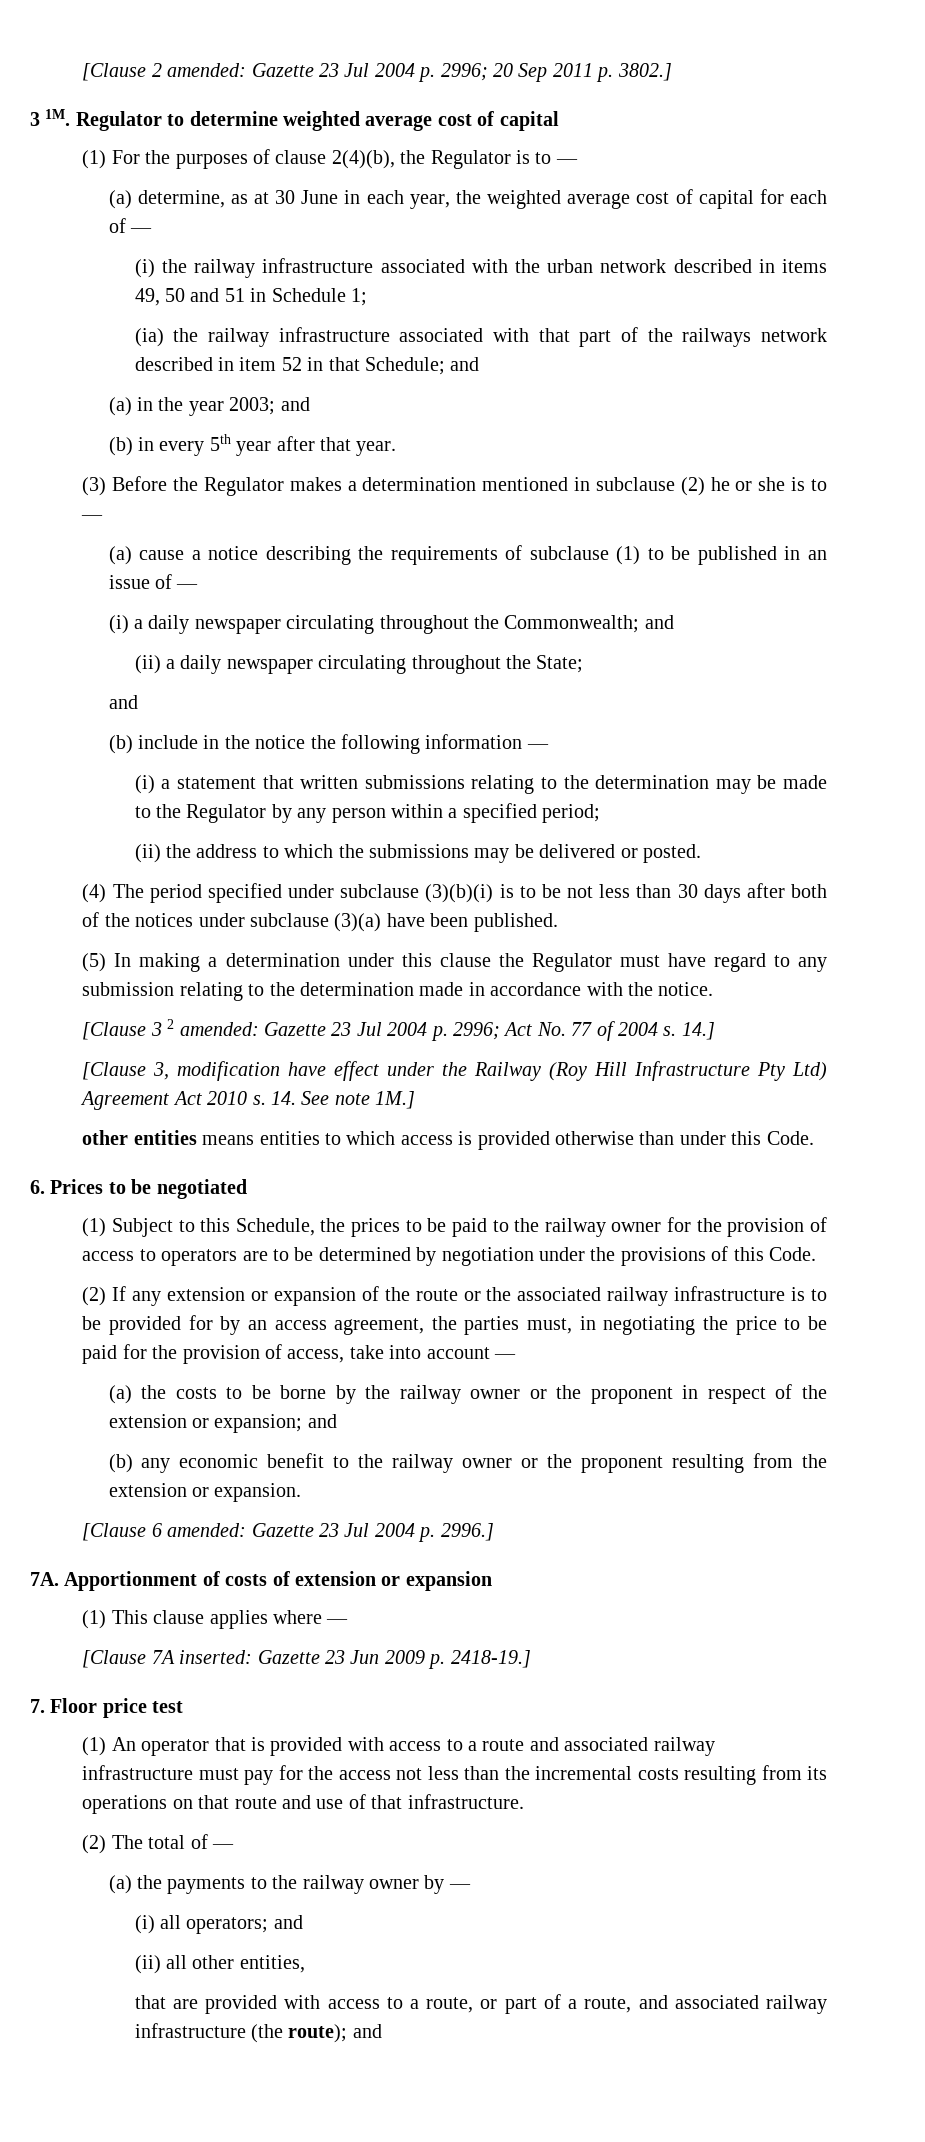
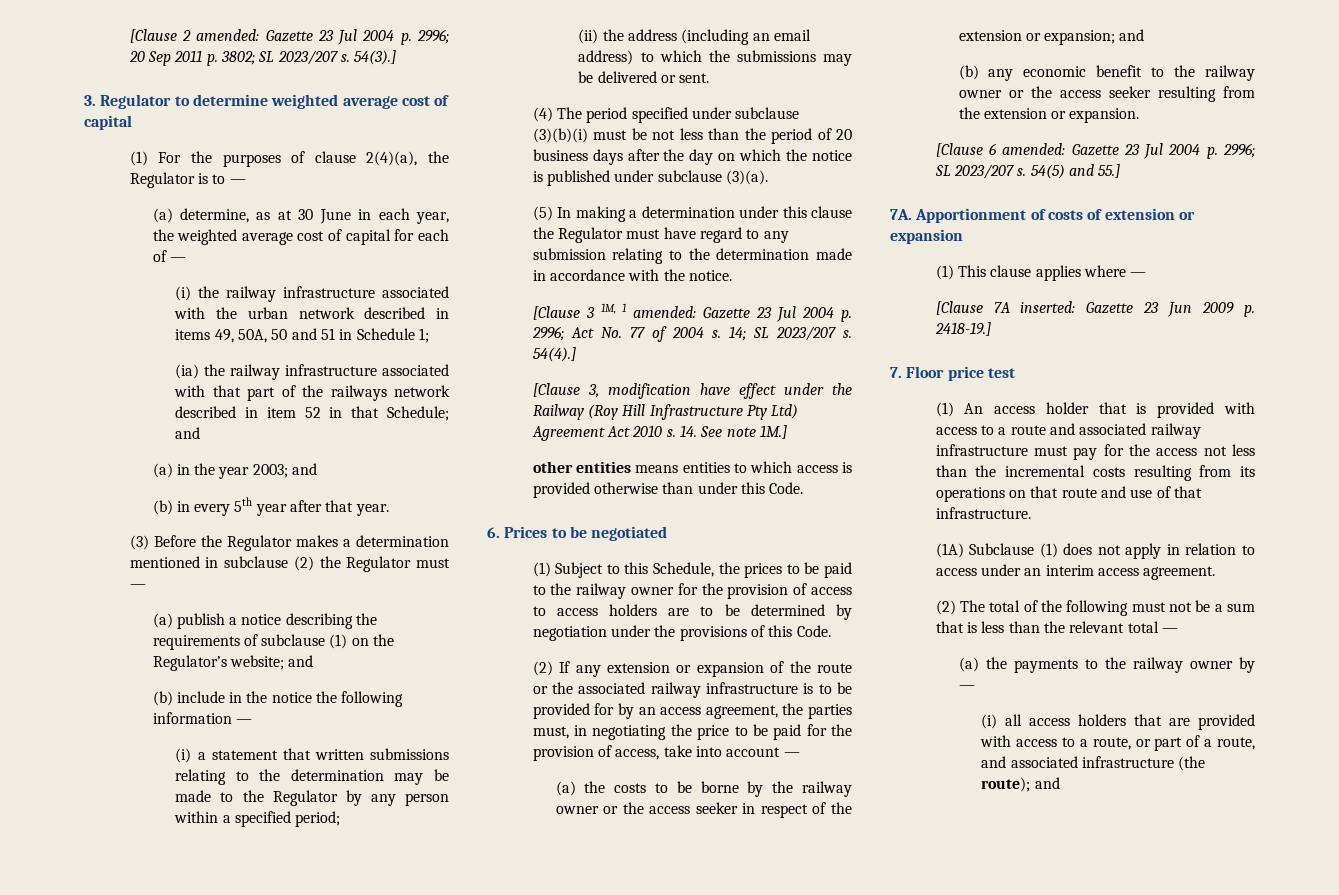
[617,63,672,81] [30,109,71,126] 3802.] // 3 1M. -> [220,50,397,65] [84,95,96,106] 3802; SL 2023/207 s. 54(3).] // 3.
[331,150,395,169] 2(4)(b), -> [366,151,418,166] 2(4)(a),
(160, 297) none -> [238,329,268,343] 50A,
[710,477,828,491] [81,515,104,520] [108,546,185,565] he or she is to — // (a) cause -> [319,556,451,572] [129,584,146,589] [152,613,225,629] the Regulator must — // (a) publish
[647,546,828,565] [108,574,199,589] [108,615,674,634] [134,655,584,674] to be published in an issue of — // (i) a daily newspaper circulating throughout the Commonwealth; and // (ii) a daily newspaper circulating throughout the State; // -> [351,634,395,646] [152,655,284,671] on the Regulator’s website;
(258, 851) none -> [681,29,811,45] [578,50,634,65] (including an email address)
[643,844,702,863] posted. -> [679,73,710,83] sent.
[499,884,536,898] is to -> [593,130,628,140] must
[677,883,828,903] [82,912,558,932] 30 days after both of the notices under subclause (3)(a) have been published. -> [744,128,852,144] [532,149,852,165] [532,170,768,186] the period of 20 business days after the day on which the notice is published under subclause (3)(a).
[167,1019,175,1029] 2 -> [600,303,627,314] 1M, 1
[681,1022,715,1040] 14.] -> [728,326,853,341] [532,347,576,362] 14; SL 2023/207 s. 54(4).]
[161,1249,238,1266] operators -> [556,604,658,616] access holders
[590,1387,673,1404] proponent -> [649,802,738,814] access seeker
[581,1456,664,1473] proponent -> [1059,86,1151,98] access seeker
[440,1523,494,1541] 2996.] -> [1223,143,1255,158] [934,164,1121,179] 2996; SL 2023/207 s. 54(5) and 55.]
[141,1739,210,1756] operator -> [994,402,1089,414] access holder
[82,1834,208,1854] (2) The total of -> [935,543,1255,559] [935,564,1216,580] [935,600,1255,616] [935,621,1159,633] (1A) Subclause (1) does not apply in relation to access under an interim access agreement. // (2) The total of the following must not be a sum that is less than the relevant total
[186,1915,303,1934] [134,1955,305,1974] operators; and // (ii) all other entities, // -> [1029,714,1127,726] access holders
[766,1995,828,2014] railway -> (1078, 762) none

